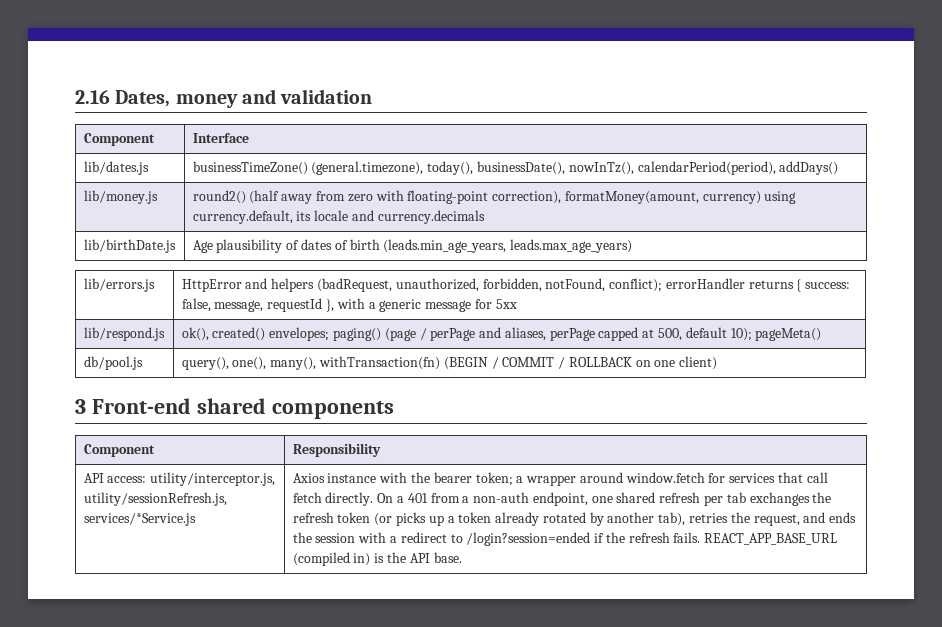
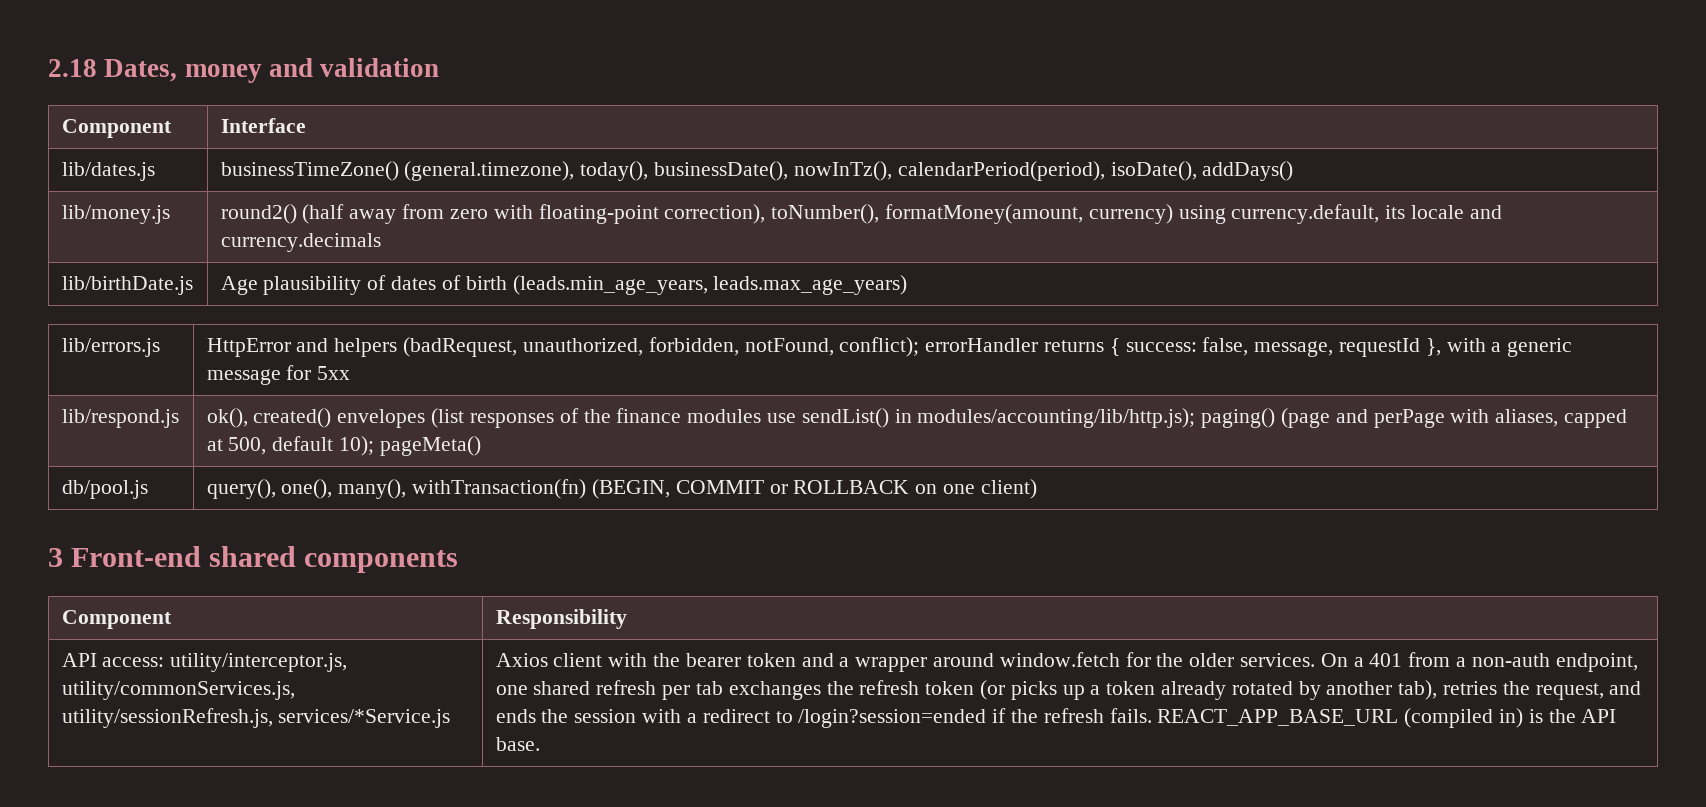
[75,90,110,104] 2.16 -> [48,59,97,77] 2.18
(776, 168) none -> [1110,161,1197,181] isoDate(),
(562, 197) none -> [771,204,880,224] toNumber(),
[269,327,595,341] envelopes; paging() (page / perPage and aliases, perPage -> [337,408,1559,428] envelopes (list responses of the finance modules use sendList() in modules/accounting/lib/http.js); paging() (page and perPage with aliases,
[443,357,566,370] (BEGIN / COMMIT / -> [591,479,788,499] (BEGIN, COMMIT or
(276, 479) none -> [61,681,295,700] utility/commonServices.js,
[327,473,377,483] instance -> [553,653,603,667] client
[475,472,513,486] token; -> [746,653,834,667] token and
[729,472,828,483] [292,492,374,506] services that call fetch directly. -> [1156,653,1315,667] the older services.

